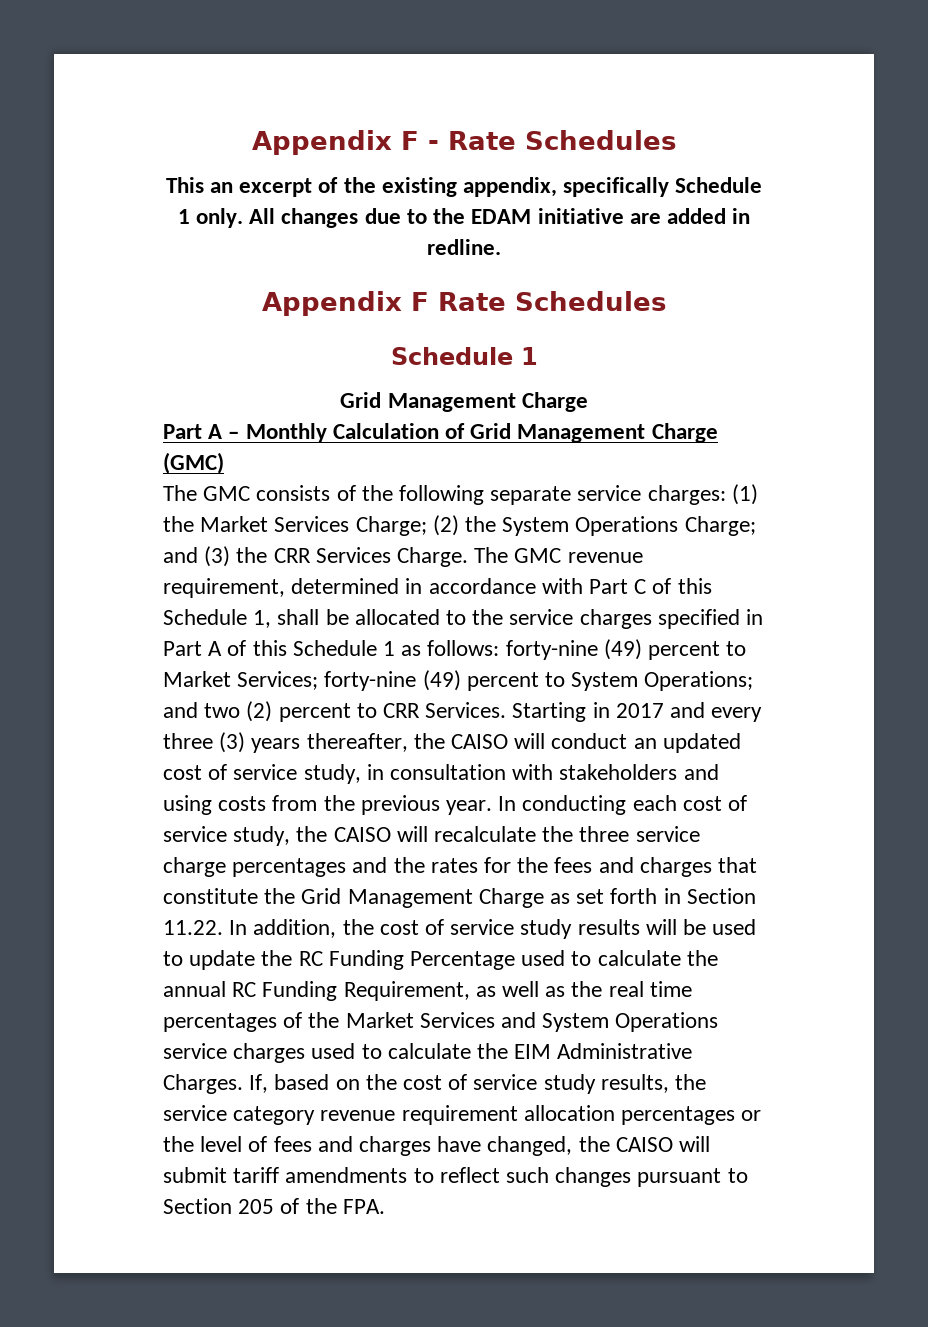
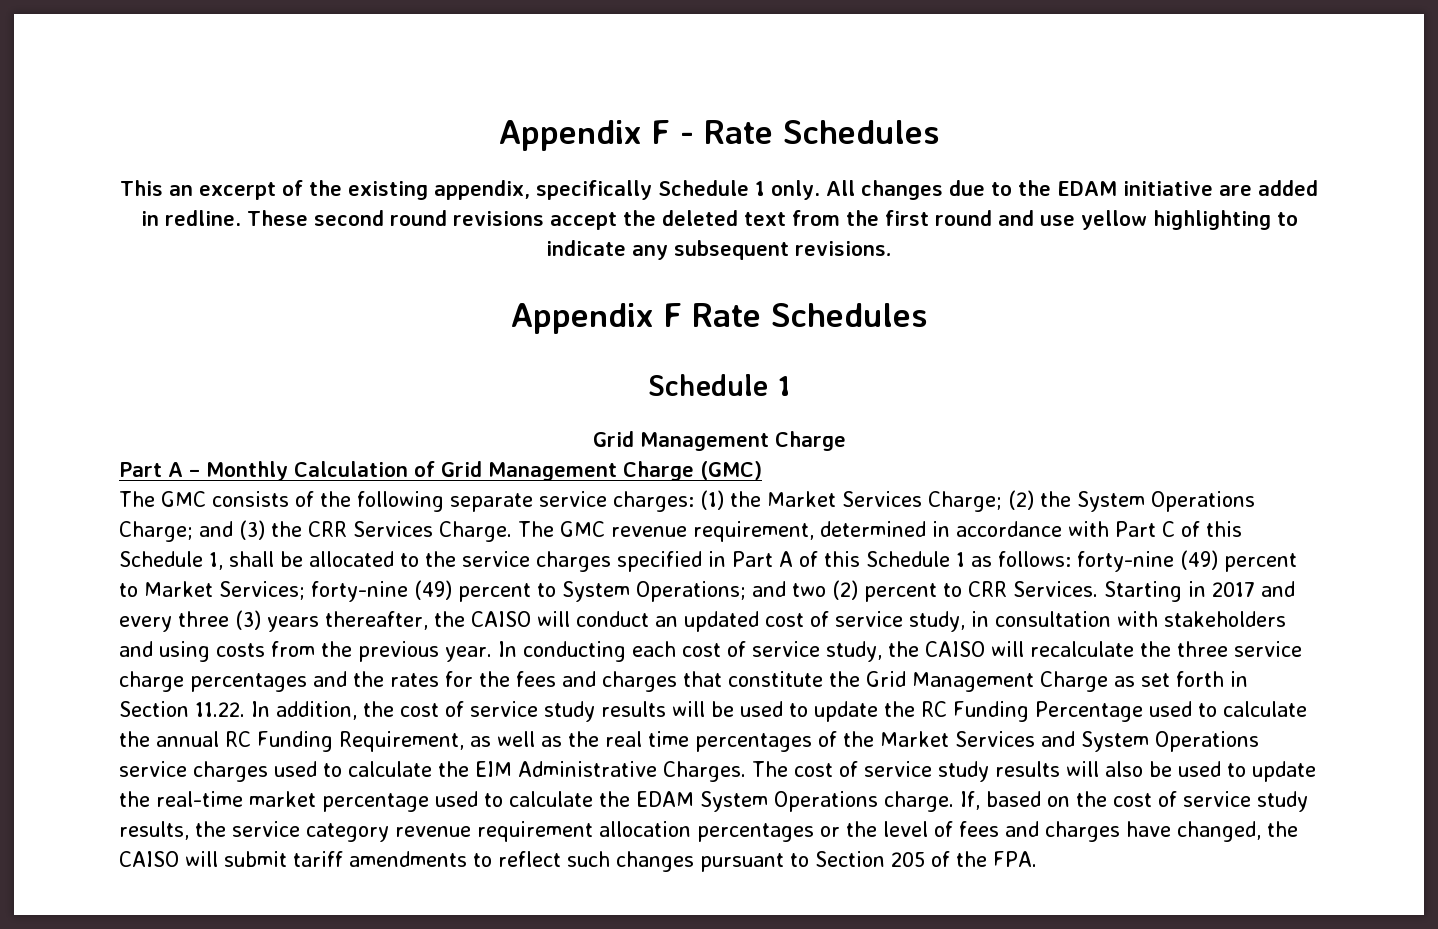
(501, 247) none -> [246,210,1298,230] [546,240,892,260] These second round revisions accept the deleted text from the first round and use yellow highlighting to indicate any subsequent revisions.
(243, 1084) none -> [752,761,1316,782] [119,791,954,812] The cost of service study results will also be used to update the real-time market percentage used to calculate the EDAM System Operations charge.

